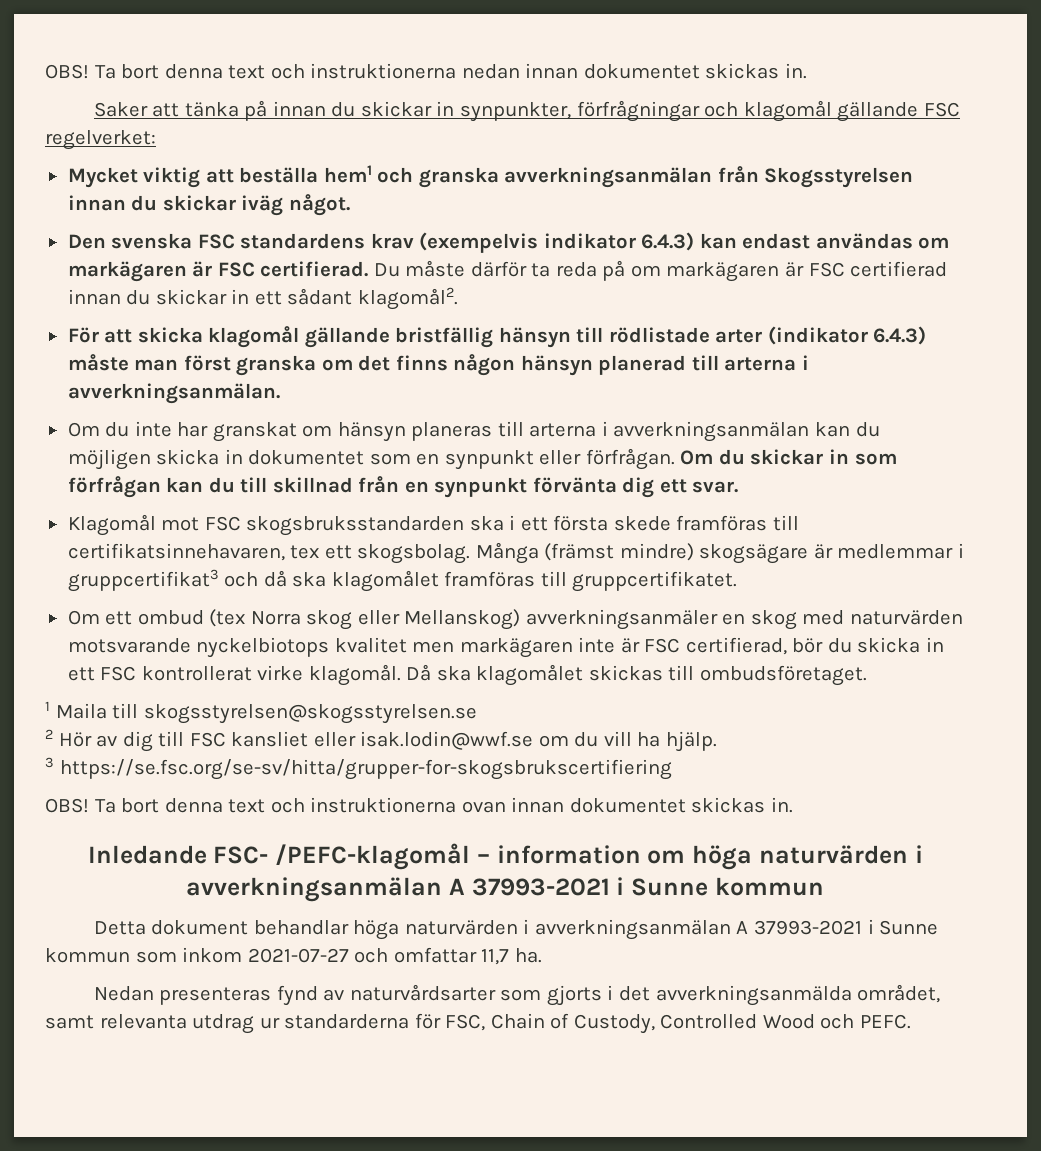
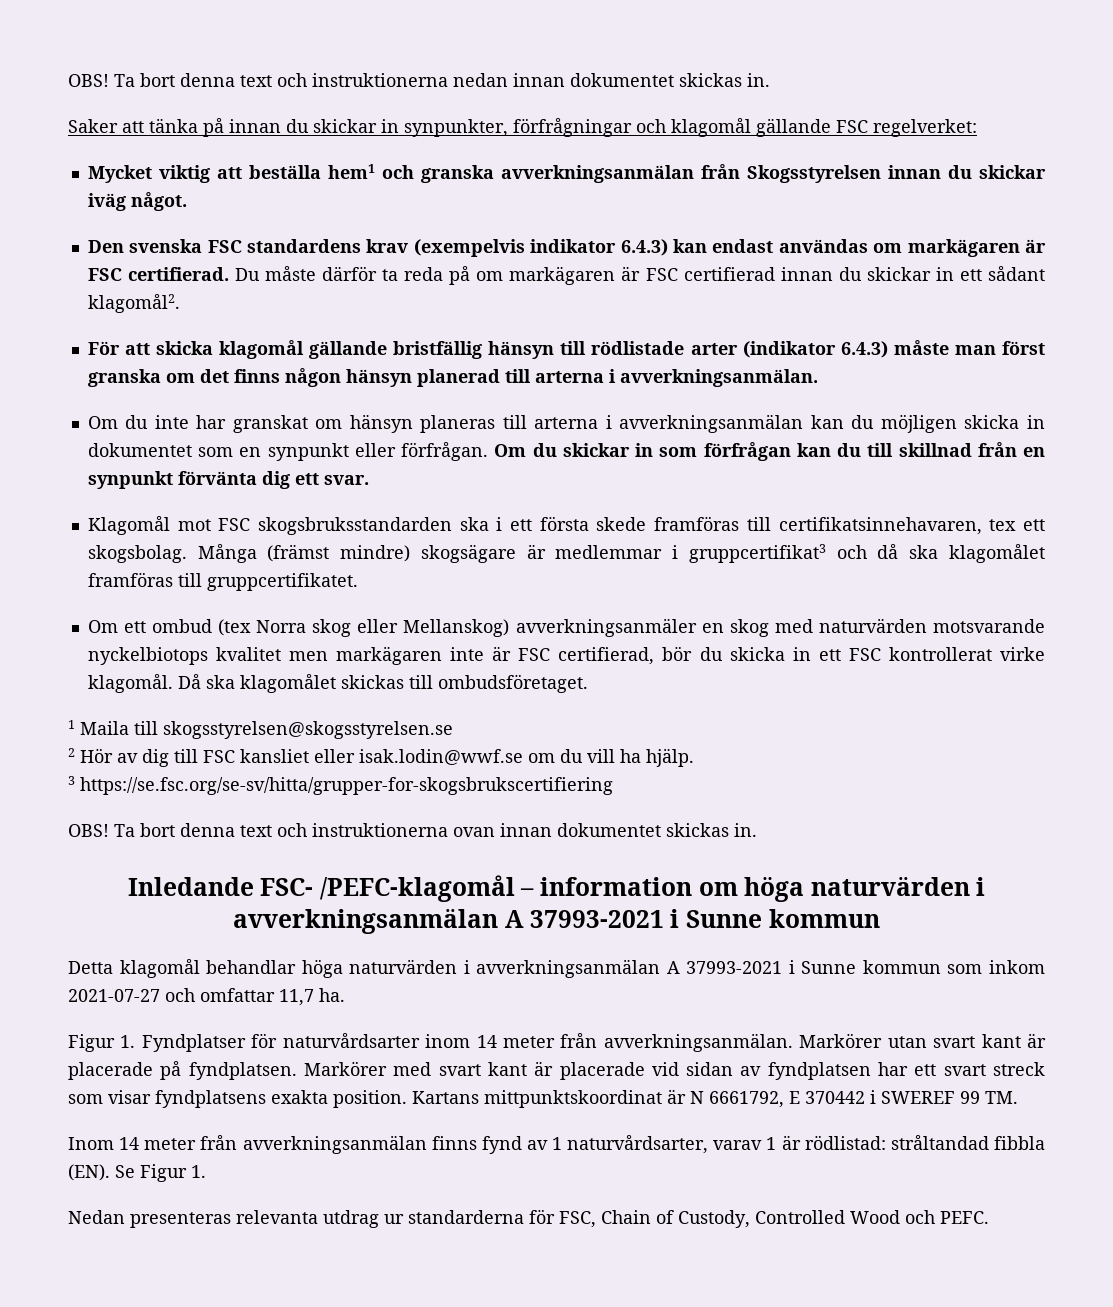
[151,920,249,935] dokument -> [119,959,200,978] klagomål
[93,984,941,1006] [45,1015,94,1029] Nedan presenteras fynd av naturvårdsarter som gjorts i det avverkningsanmälda området, samt -> [68,1033,1046,1052] [68,1061,1045,1080] [68,1089,1018,1108] [68,1135,1045,1154] [68,1164,206,1182] [68,1210,231,1228] Figur 1. Fyndplatser för naturvårdsarter inom 14 meter från avverkningsanmälan. Markörer utan svart kant är placerade på fyndplatsen. Markörer med svart kant är placerade vid sidan av fyndplatsen har ett svart streck som visar fyndplatsens exakta position. Kartans mittpunktskoordinat är N 6661792, E 370442 i SWEREF 99 TM. // Inom 14 meter från avverkningsanmälan finns fynd av 1 naturvårdsarter, varav 1 är rödlistad: stråltandad fibbla (EN). Se Figur 1. // Nedan presenteras

